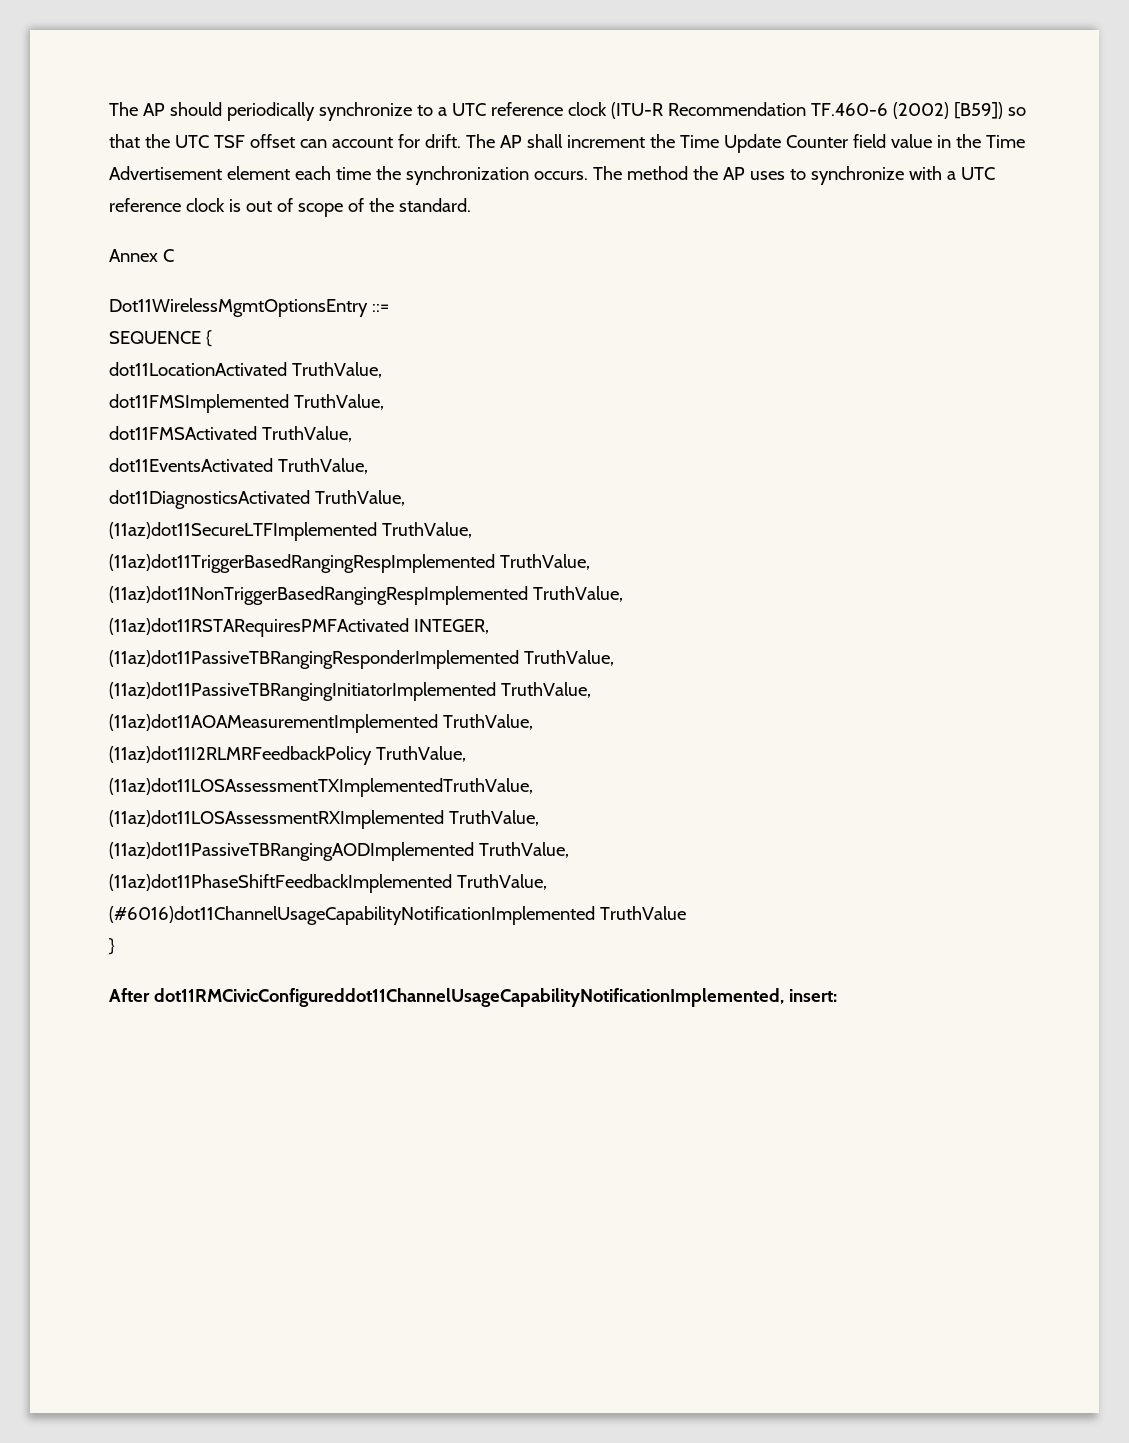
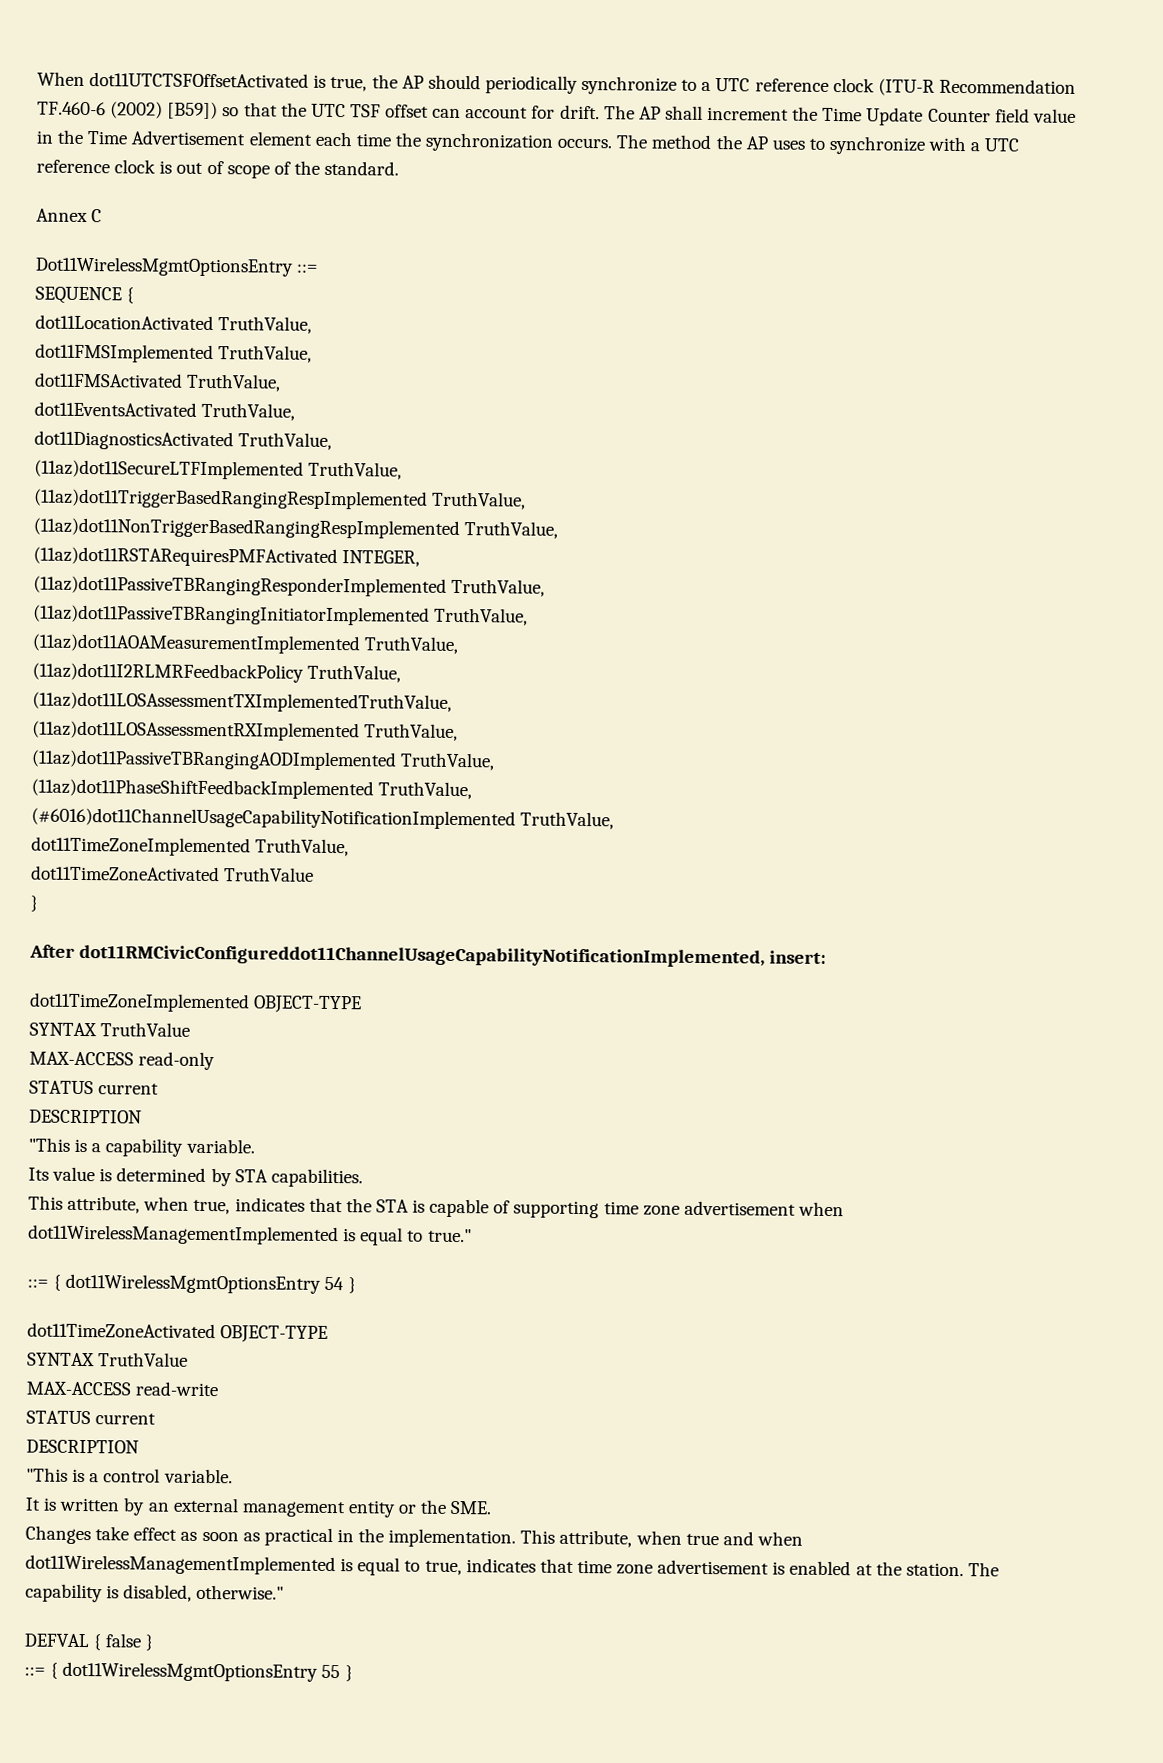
[109,102,138,116] The -> [37,71,398,92] When dot11UTCTSFOffsetActivated is true, the
(595, 915) none -> [520,811,615,830] [31,836,350,857] [30,865,220,882] TruthValue, // dot11TimeZoneImplemented TruthValue, // dot11TimeZoneActivated
(837, 995) none -> [29,992,363,1014] [29,1022,191,1037] [29,1051,216,1071] [29,1080,160,1095] [29,1109,142,1124] [28,1137,255,1157] [28,1166,363,1188] [28,1195,844,1219] [28,1224,472,1246] [27,1273,356,1294] [27,1322,329,1343] [27,1352,189,1367] [26,1381,219,1397] [26,1410,157,1425] [26,1439,139,1454] [26,1467,233,1484] [25,1497,493,1518] [25,1525,803,1548] [25,1554,999,1577] [25,1583,285,1603] [24,1633,154,1651] [24,1661,353,1682] // dot11TimeZoneImplemented OBJECT-TYPE // SYNTAX TruthValue // MAX-ACCESS read-only // STATUS current // DESCRIPTION // "This is a capability variable. // Its value is determined by STA capabilities. // This attribute, when true, indicates that the STA is capable of supporting time zone advertisement when dot11WirelessManagementImplemented is equal to true." // ::= { dot11WirelessMgmtOptionsEntry 54 } // dot11TimeZoneActivated OBJECT-TYPE // SYNTAX TruthValue // MAX-ACCESS read-write // STATUS current // DESCRIPTION // "This is a control variable. // It is written by an external management entity or the SME. // Changes take effect as soon as practical in the implementation. This attribute, when true and when dot11WirelessManagementImplemented is equal to true, indicates that time zone advertisement is enabled at the station. The capability is disabled, otherwise." // DEFVAL { false } // ::= { dot11WirelessMgmtOptionsEntry 55 }

